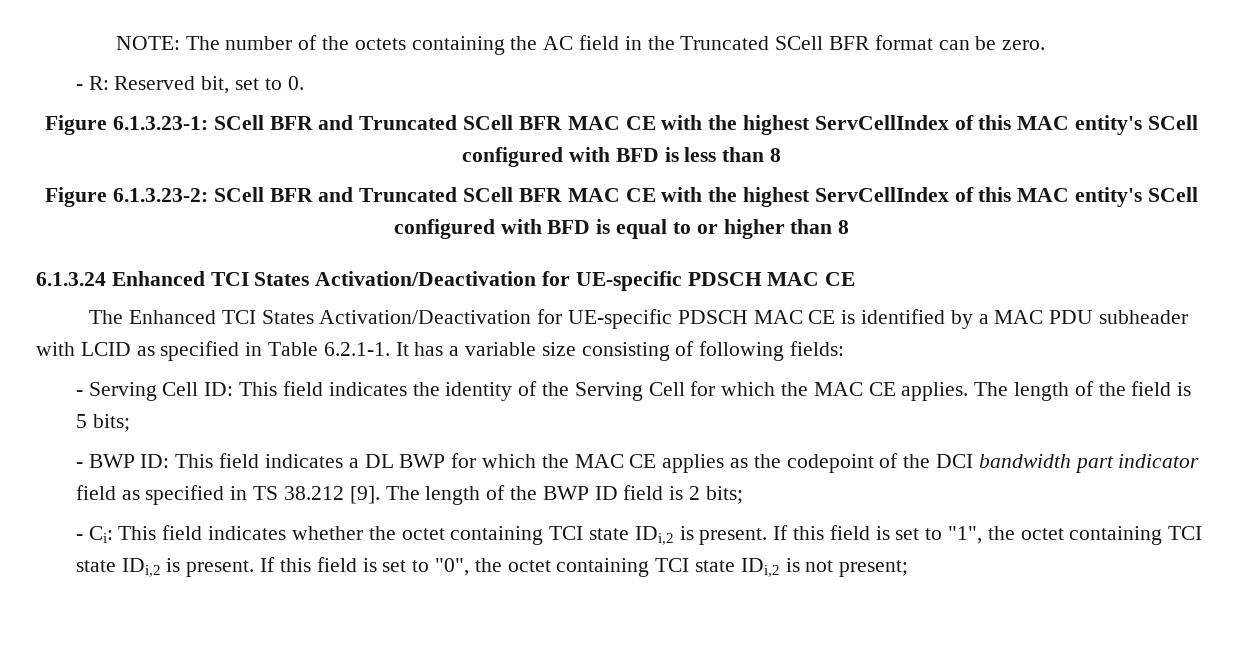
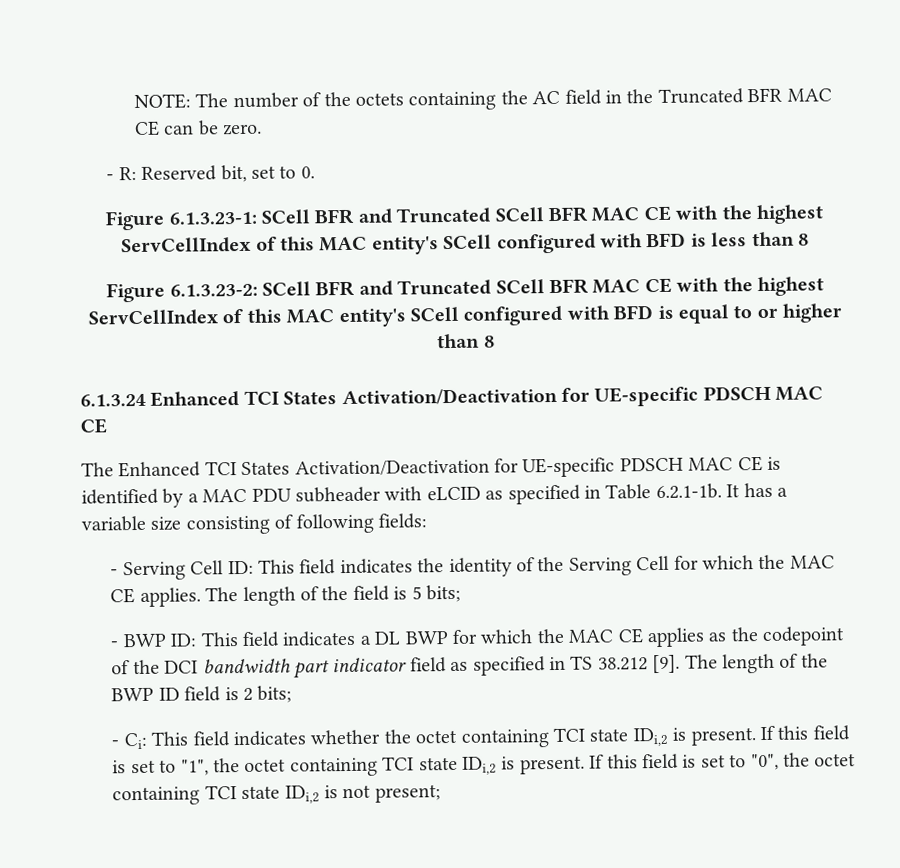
[775,35,933,50] SCell BFR format -> [747,87,832,103] [133,120,160,137] BFR MAC CE
[80,342,131,356] LCID -> [426,486,481,501] eLCID
[323,342,390,356] 6.2.1-1. -> [655,483,722,500] 6.2.1-1b.

